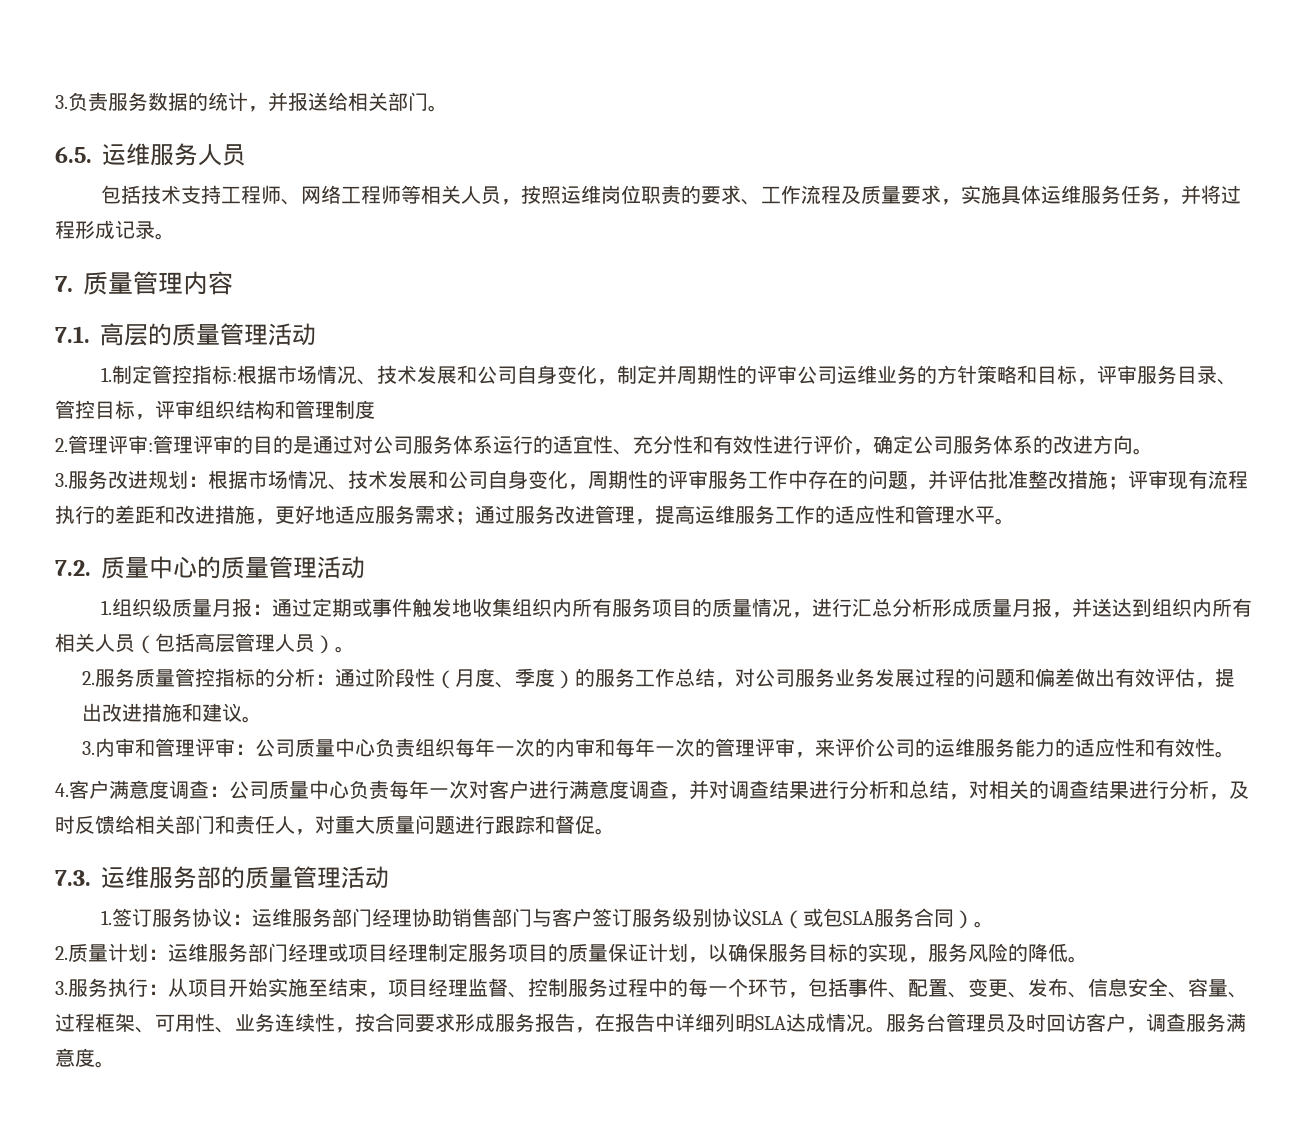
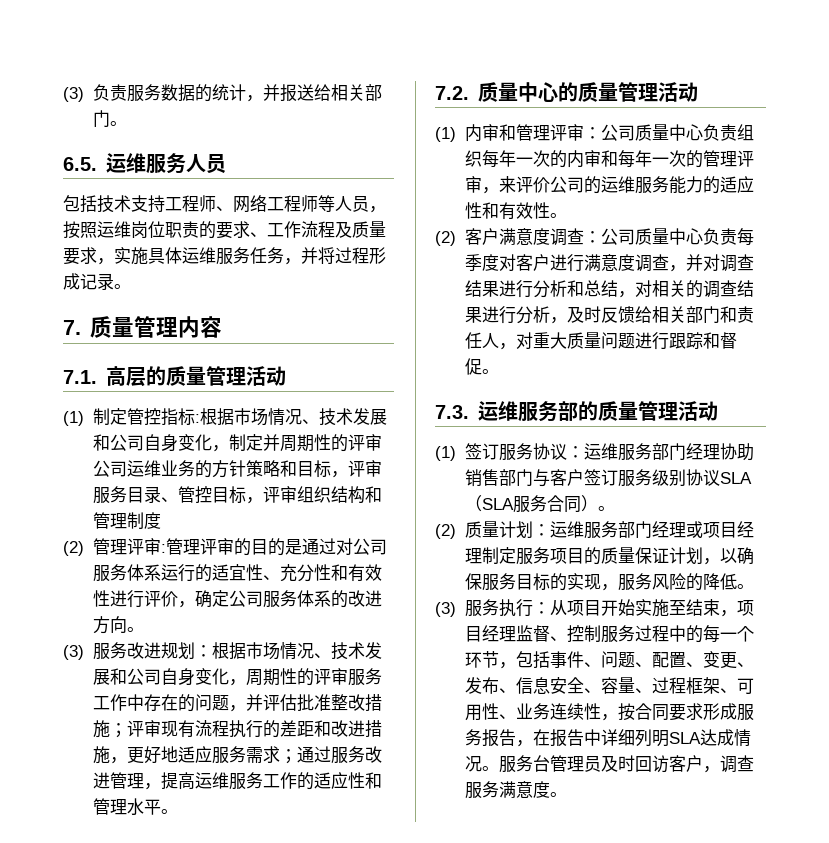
[55,95,68,109] 3. -> [63,87,84,102] (3)
[420,185,461,204] 相关 -> (335, 203) none
[100,367,112,382] 1. -> [63,411,84,426] (1)
[55,438,68,452] 2. -> [63,541,84,556] (2)
[55,473,68,487] 3. -> [63,645,84,660] (3)
[100,598,1252,618] [55,633,355,654] [81,668,1235,689] [81,703,262,723] [81,741,95,755] 1.组织级质量月报：通过定期或事件触发地收集组织内所有服务项目的质量情况，进行汇总分析形成质量月报，并送达到组织内所有相关人员（包括高层管理人员）。 // 2.服务质量管控指标的分析：通过阶段性（月度、季度）的服务工作总结，对公司服务业务发展过程的问题和偏差做出有效评估，提出改进措施和建议。 // 3. -> [435,127,456,142] (1)
[55,783,69,797] 4. -> [435,231,456,246] (2)
[409,780,469,799] 年一次 -> [464,254,499,271] 季度
[100,910,112,925] 1. -> [435,446,456,461] (1)
[802,908,843,927] 或包 -> (482, 503) none
[55,946,68,960] 2. -> [435,524,456,539] (2)
[55,981,68,995] 3. -> [435,602,456,617] (3)
(908, 995) none -> [600,651,652,668] 问题、

